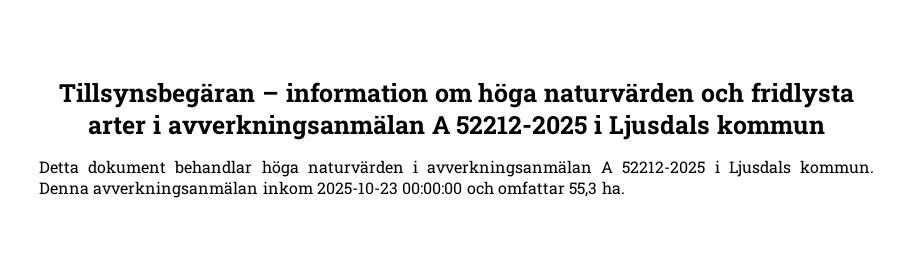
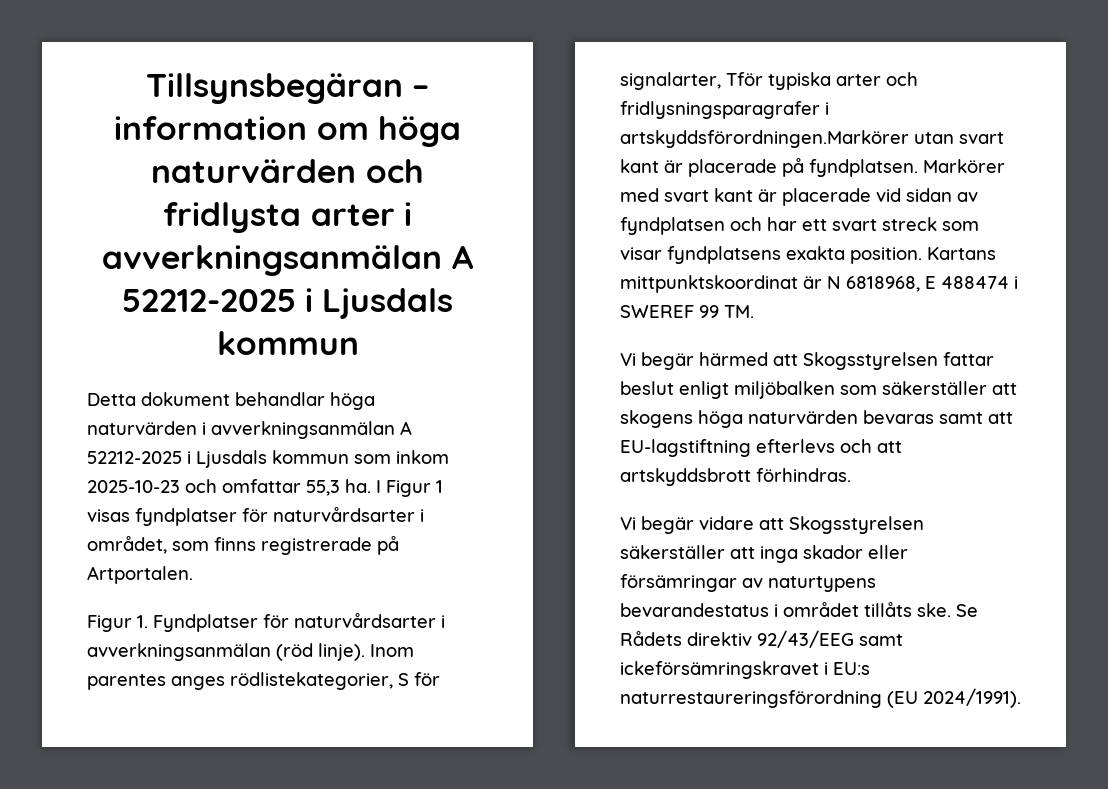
[799,160,874,174] [39,181,259,198] kommun. Denna avverkningsanmälan -> [272,450,391,464] kommun som
[402,182,463,195] 00:00:00 -> (180, 486) none
(625, 188) none -> [376,480,443,497] [87,507,424,526] [87,536,399,555] [87,566,193,584] [87,613,445,632] [87,643,414,661] [87,672,440,690] [620,72,918,90] [620,101,829,119] [620,130,1004,148] [620,158,1005,177] [620,188,978,206] [620,217,979,235] [620,246,996,264] [620,275,1018,293] [620,305,754,318] [620,352,994,370] [620,381,1017,399] [620,410,1013,428] [620,439,902,457] [620,468,851,486] [620,516,924,534] [620,545,908,563] [620,574,876,592] [620,602,978,617] [620,630,903,648] [620,661,870,679] [620,688,1021,708] I Figur 1 visas fyndplatser för naturvårdsarter i området, som finns registrerade på Artportalen. // Figur 1. Fyndplatser för naturvårdsarter i avverkningsanmälan (röd linje). Inom parentes anges rödlistekategorier, S för signalarter, Tför typiska arter och fridlysningsparagrafer i artskyddsförordningen.Markörer utan svart kant är placerade på fyndplatsen. Markörer med svart kant är placerade vid sidan av fyndplatsen och har ett svart streck som visar fyndplatsens exakta position. Kartans mittpunktskoordinat är N 6818968, E 488474 i SWEREF 99 TM. // Vi begär härmed att Skogsstyrelsen fattar beslut enligt miljöbalken som säkerställer att skogens höga naturvärden bevaras samt att EU-lagstiftning efterlevs och att artskyddsbrott förhindras. // Vi begär vidare att Skogsstyrelsen säkerställer att inga skador eller försämringar av naturtypens bevarandestatus i området tillåts ske. Se Rådets direktiv 92/43/EEG samt ickeförsämringskravet i EU:s naturrestaureringsförordning (EU 2024/1991).

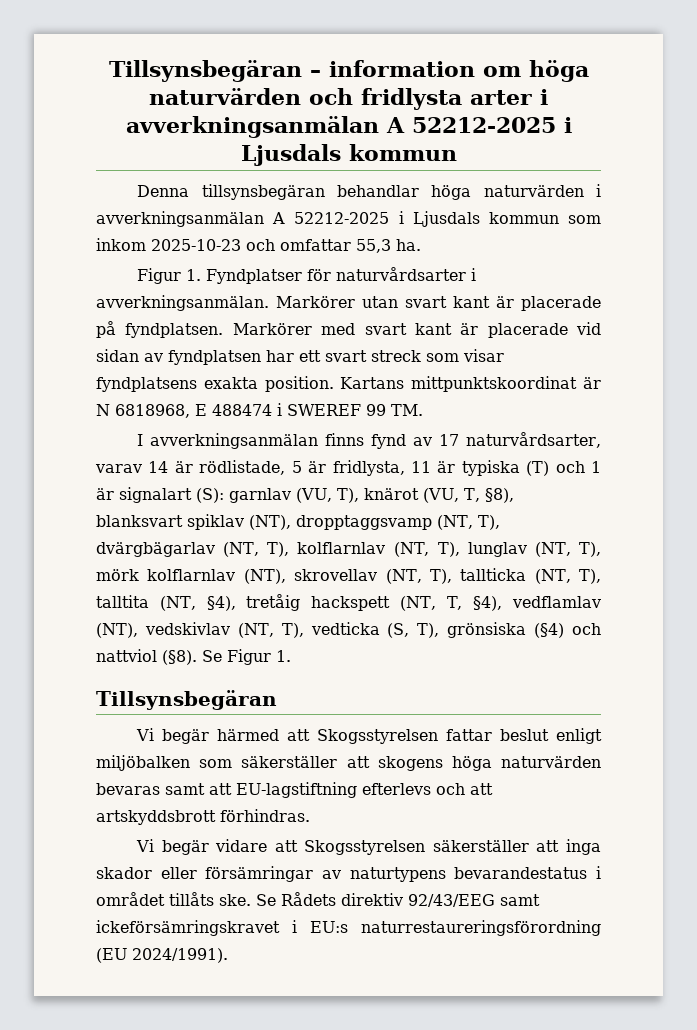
[87,392,230,406] Detta dokument -> [137,184,325,200] Denna tillsynsbegäran
[376,480,443,497] [87,507,424,526] [87,536,399,555] [87,566,193,584] I Figur 1 visas fyndplatser för naturvårdsarter i området, som finns registrerade på Artportalen. -> (421, 245) none
[87,643,414,661] [87,672,440,690] [620,72,918,90] [620,101,829,119] [620,130,909,148] avverkningsanmälan (röd linje). Inom parentes anges rödlistekategorier, S för signalarter, Tför typiska arter och fridlysningsparagrafer i artskyddsförordningen.Markörer -> [96,295,355,311] avverkningsanmälan. Markörer
[730,217,762,231] och -> (261, 357) none
(754, 311) none -> [137,432,602,449] [95,460,602,476] [96,487,514,503] [96,514,500,530] [96,542,601,557] [96,568,601,584] [96,594,601,611] [96,622,601,638] [96,649,291,665] [96,690,277,710] // I avverkningsanmälan finns fynd av 17 naturvårdsarter, varav 14 är rödlistade, 5 är fridlysta, 11 är typiska (T) och 1 är signalart (S): garnlav (VU, T), knärot (VU, T, §8), blanksvart spiklav (NT), dropptaggsvamp (NT, T), dvärgbägarlav (NT, T), kolflarnlav (NT, T), lunglav (NT, T), mörk kolflarnlav (NT), skrovellav (NT, T), tallticka (NT, T), talltita (NT, §4), tretåig hackspett (NT, T, §4), vedflamlav (NT), vedskivlav (NT, T), vedticka (S, T), grönsiska (§4) och nattviol (§8). Se Figur 1. // Tillsynsbegäran

